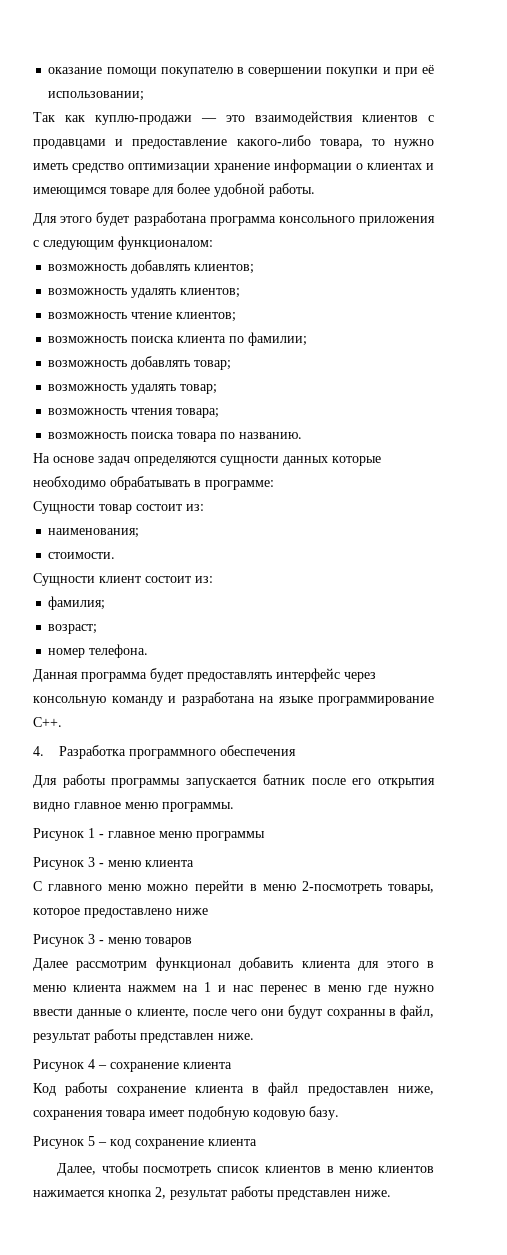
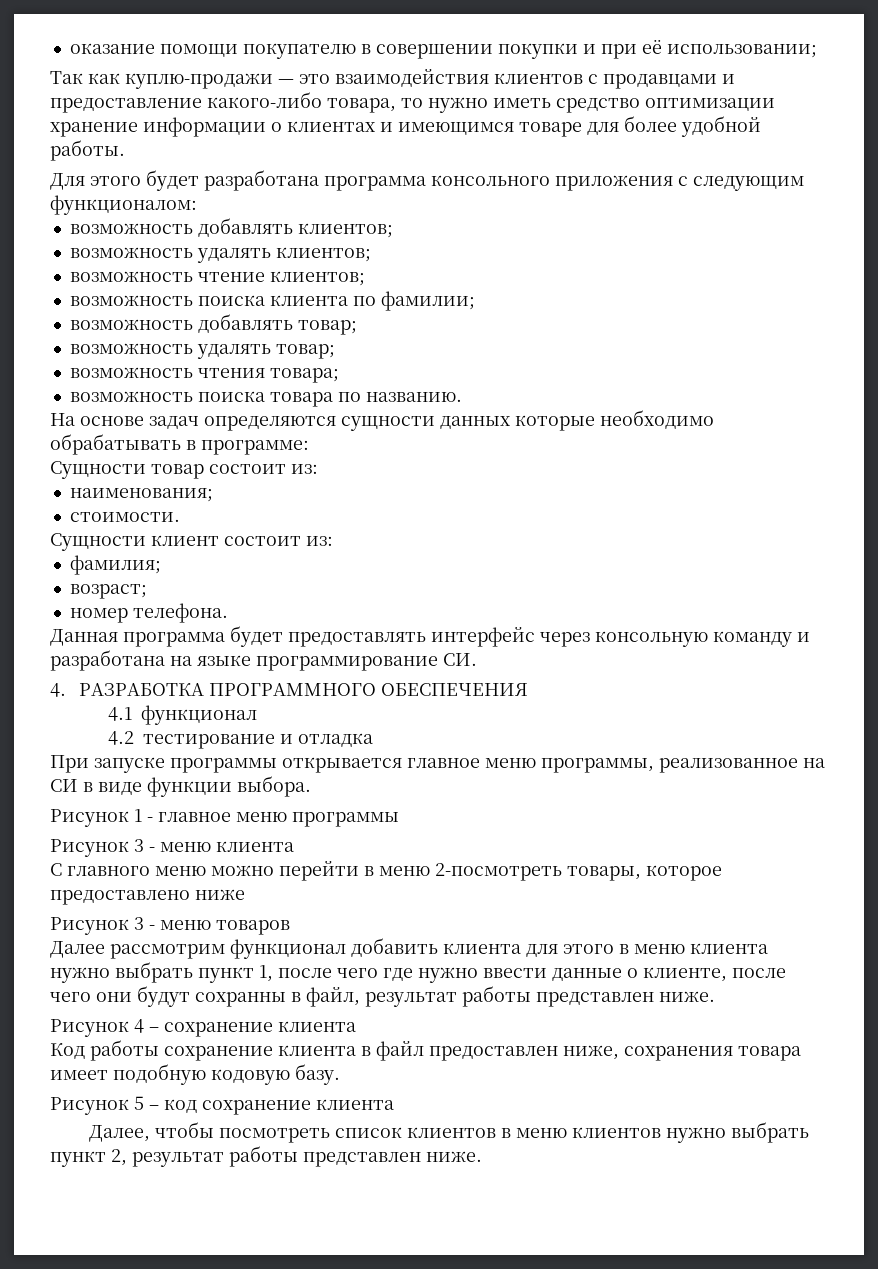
[33,717,62,727] С++. -> [443,653,477,666] СИ.
[59,745,297,759] [33,774,436,788] [33,802,234,812] Разработка программного обеспечения // Для работы программы запускается батник после его открытия видно главное меню программы. -> [79,683,529,696] [108,705,258,725] [108,731,374,749] [50,755,825,773] [50,776,311,797] РАЗРАБОТКА ПРОГРАММНОГО ОБЕСПЕЧЕНИЯ // 4.1 функционал // 4.2 тестирование и отладка // При запуске программы открывается главное меню программы, реализованное на СИ в виде функции выбора.
[128,982,361,995] нажмем на 1 и нас перенес в меню -> [50,962,378,983] нужно выбрать пункт 1, после чего
[33,1190,152,1197] нажимается кнопка -> [665,1122,809,1143] [50,1151,106,1167] нужно выбрать пункт

